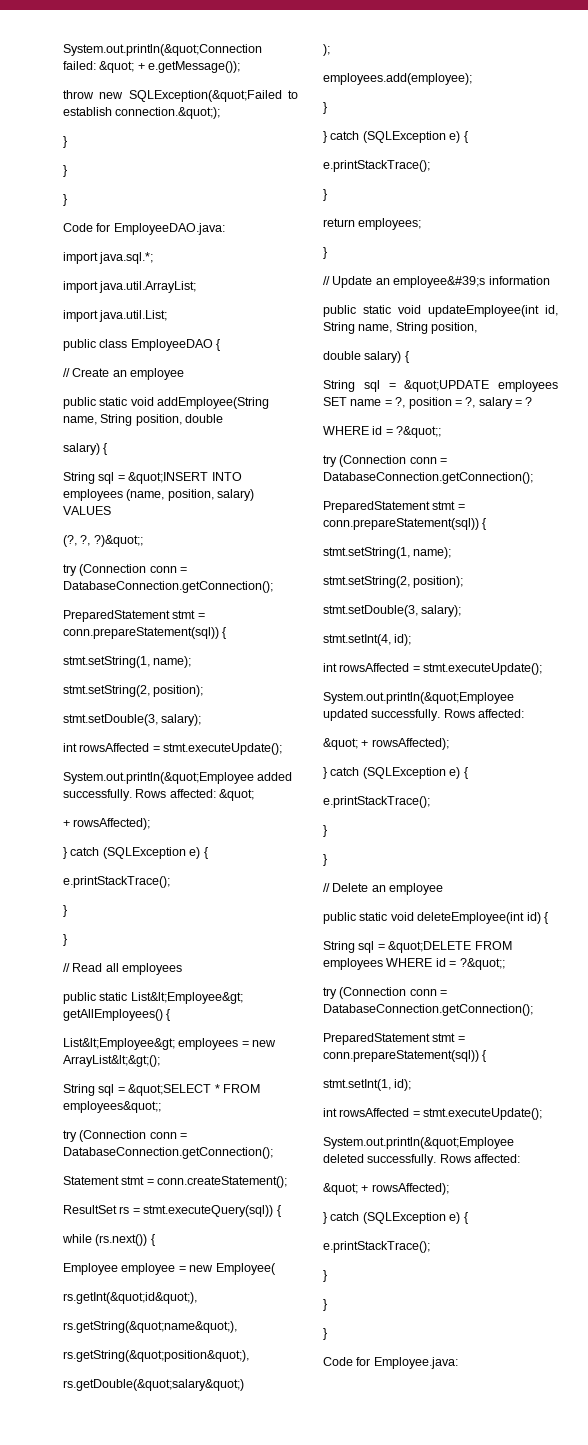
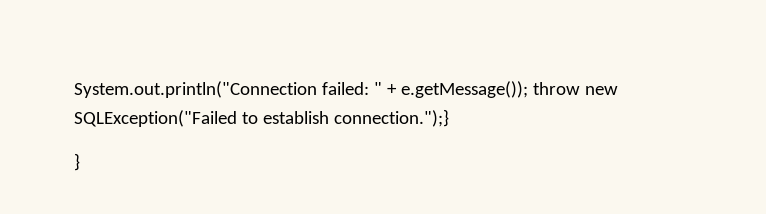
[63,44,262,56] [63,61,135,73] System.out.println(&quot;Connection failed: &quot; -> [74,81,382,98] System.out.println("Connection failed: "
(241, 67) // -> (528, 89) none
[128,90,282,102] SQLException(&quot;Failed -> [74,110,237,127] SQLException("Failed
[115,107,221,119] [63,136,67,148] [63,165,67,177] [63,194,67,206] [63,223,225,235] [63,252,154,264] [63,281,197,293] [63,310,168,322] [63,339,221,351] [63,368,185,380] [63,397,270,409] [63,414,224,426] [63,443,108,455] [63,472,242,484] [63,489,255,501] [63,506,111,515] [63,535,143,547] [63,564,188,576] [63,581,273,593] [63,610,205,622] [63,627,227,639] [63,656,192,668] [63,685,204,697] [63,714,202,726] [63,743,283,755] [63,772,293,784] [63,789,255,801] [63,818,151,830] [63,847,208,859] [63,876,170,888] [63,905,67,917] [63,934,67,946] [63,963,183,975] [63,992,243,1004] [63,1009,171,1021] [63,1038,277,1050] [63,1055,160,1067] [63,1084,260,1096] [63,1101,161,1113] [63,1130,188,1142] [63,1147,273,1159] [63,1176,288,1188] [63,1205,281,1217] [62,1234,155,1246] [63,1263,276,1275] [63,1292,197,1304] [63,1321,237,1333] [63,1350,249,1362] [63,1379,244,1391] [323,44,330,56] [323,73,472,85] [323,102,327,114] [323,131,468,143] [323,160,430,172] [323,189,327,201] [323,218,422,230] [323,247,327,259] [323,276,550,288] [323,305,558,317] [323,322,478,334] [323,351,409,363] [323,380,558,392] [323,397,533,409] [323,426,442,438] [323,455,448,467] [323,472,533,484] [323,501,465,513] [323,518,487,530] [323,547,452,559] [323,576,464,588] [323,605,462,617] [323,634,412,646] [323,663,543,675] [323,692,514,704] [323,709,525,721] [323,738,449,750] [323,767,468,779] [323,796,430,808] [323,825,327,837] [323,854,327,866] [323,883,444,895] [323,912,548,924] [323,941,512,953] [323,958,505,970] [323,987,448,999] [323,1004,533,1016] [323,1033,465,1045] [323,1050,487,1062] [323,1079,412,1091] [323,1108,543,1120] [323,1137,514,1149] [323,1154,521,1166] [323,1183,449,1195] [323,1212,468,1224] [323,1241,430,1253] [323,1270,327,1282] [323,1299,327,1311] [323,1328,327,1340] [323,1357,458,1369] connection.&quot;); // } // } // } // Code for EmployeeDAO.java: // import java.sql.*; // import java.util.ArrayList; // import java.util.List; // public class EmployeeDAO { // // Create an employee // public static void addEmployee(String name, String position, double // salary) { // String sql = &quot;INSERT INTO employees (name, position, salary) VALUES // (?, ?, ?)&quot;; // try (Connection conn = DatabaseConnection.getConnection(); // PreparedStatement stmt = conn.prepareStatement(sql)) { // stmt.setString(1, name); // stmt.setString(2, position); // stmt.setDouble(3, salary); // int rowsAffected = stmt.executeUpdate(); // System.out.println(&quot;Employee added successfully. Rows affected: &quot; // + rowsAffected); // } catch (SQLException e) { // e.printStackTrace(); // } // } // // Read all employees // public static List&lt;Employee&gt; getAllEmployees() { // List&lt;Employee&gt; employees = new ArrayList&lt;&gt;(); // String sql = &quot;SELECT * FROM employees&quot;; // try (Connection conn = DatabaseConnection.getConnection(); // Statement stmt = conn.createStatement(); // ResultSet rs = stmt.executeQuery(sql)) { // while (rs.next()) { // Employee employee = new Employee( // rs.getInt(&quot;id&quot;), // rs.getString(&quot;name&quot;), // rs.getString(&quot;position&quot;), // rs.getDouble(&quot;salary&quot;) // ); // employees.add(employee); // } // } catch (SQLException e) { // e.printStackTrace(); // } // return employees; // } // // Update an employee&#39;s information // public static void updateEmployee(int id, String name, String position, // double salary) { // String sql = &quot;UPDATE employees SET name = ?, position = ?, salary = ? // WHERE id = ?&quot;; // try (Connection conn = DatabaseConnection.getConnection(); // PreparedStatement stmt = conn.prepareStatement(sql)) { // stmt.setString(1, name); // stmt.setString(2, position); // stmt.setDouble(3, salary); // stmt.setInt(4, id); // int rowsAffected = stmt.executeUpdate(); // System.out.println(&quot;Employee updated successfully. Rows affected: // &quot; + rowsAffected); // } catch (SQLException e) { // e.printStackTrace(); // } // } // // Delete an employee // public static void deleteEmployee(int id) { // String sql = &quot;DELETE FROM employees WHERE id = ?&quot;; // try (Connection conn = DatabaseConnection.getConnection(); // PreparedStatement stmt = conn.prepareStatement(sql)) { // stmt.setInt(1, id); // int rowsAffected = stmt.executeUpdate(); // System.out.println(&quot;Employee deleted successfully. Rows affected: // &quot; + rowsAffected); // } catch (SQLException e) { // e.printStackTrace(); // } // } // } // Code for Employee.java: -> [333,109,449,127] [74,153,80,171] connection.");} // }

